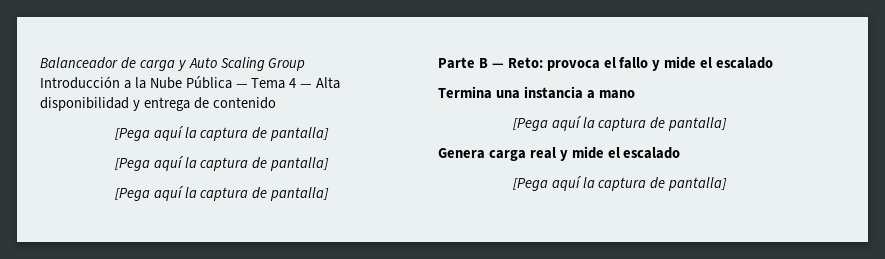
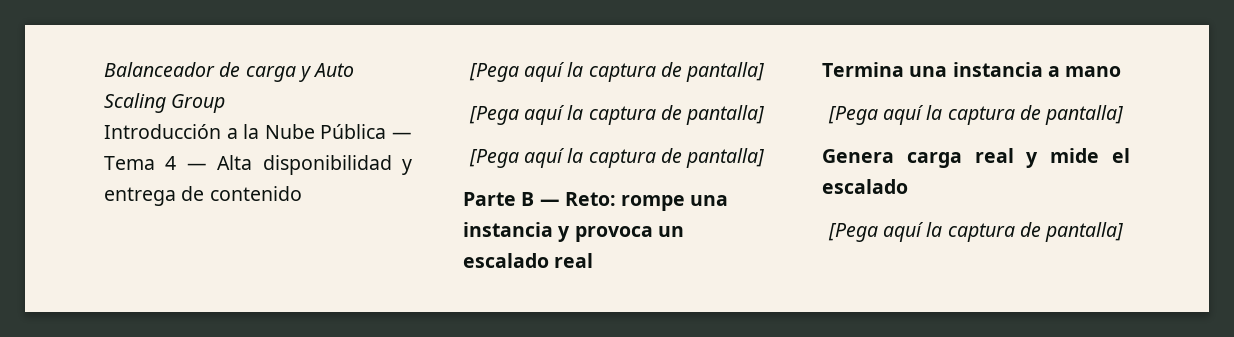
[546,56,774,71] provoca el fallo y mide el escalado -> [621,195,729,211] [463,222,684,242] [463,253,594,268] rompe una instancia y provoca un escalado real

